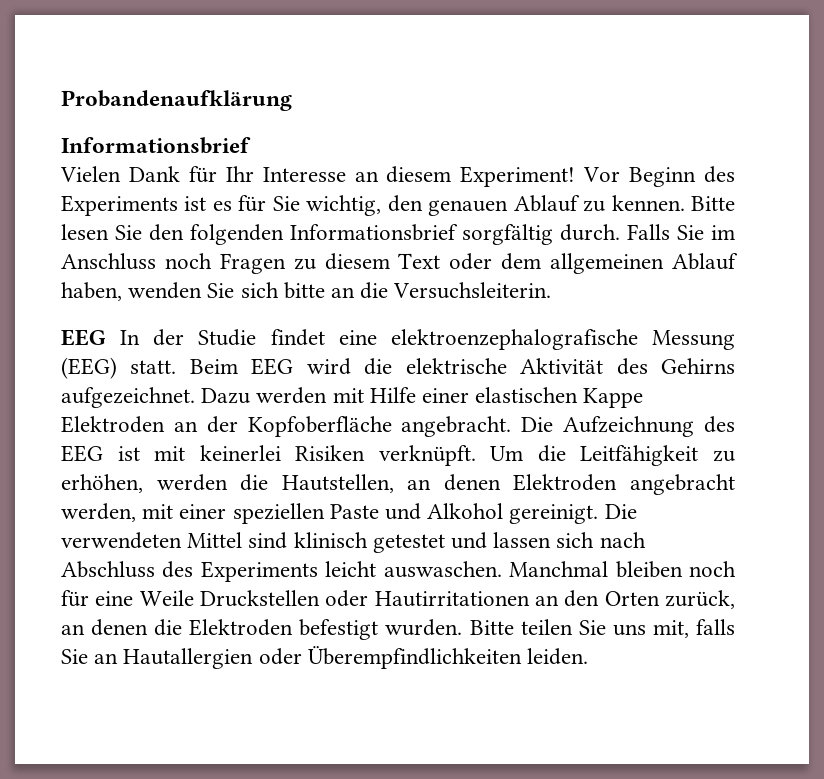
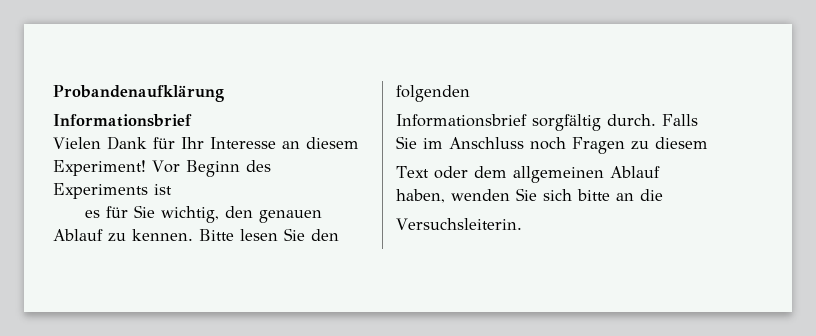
(207, 203) none -> (172, 189) //
(284, 234) none -> (470, 93) //
(390, 261) none -> (708, 143) //
(389, 290) none -> (663, 195) //
[61,329,735,350] [61,357,736,379] [61,387,644,408] [61,416,735,437] [61,445,735,466] [61,474,735,495] [61,503,637,524] [61,532,646,553] [61,561,737,582] [61,590,735,609] [61,619,735,640] [61,646,589,669] // EEG In der Studie findet eine elektroenzephalografische Messung (EEG) statt. Beim EEG wird die elektrische Aktivität des Gehirns aufgezeichnet. Dazu werden mit Hilfe einer elastischen Kappe Elektroden an der Kopfoberfläche angebracht. Die Aufzeichnung des EEG ist mit keinerlei Risiken verknüpft. Um die Leitfähigkeit zu erhöhen, werden die Hautstellen, an denen Elektroden angebracht werden, mit einer speziellen Paste und Alkohol gereinigt. Die verwendeten Mittel sind klinisch getestet und lassen sich nach Abschluss des Experiments leicht auswaschen. Manchmal bleiben noch für eine Weile Druckstellen oder Hautirritationen an den Orten zurück, an denen die Elektroden befestigt wurden. Bitte teilen Sie uns mit, falls Sie an Hautallergien oder Überempfindlichkeiten leiden. -> (522, 224) none

